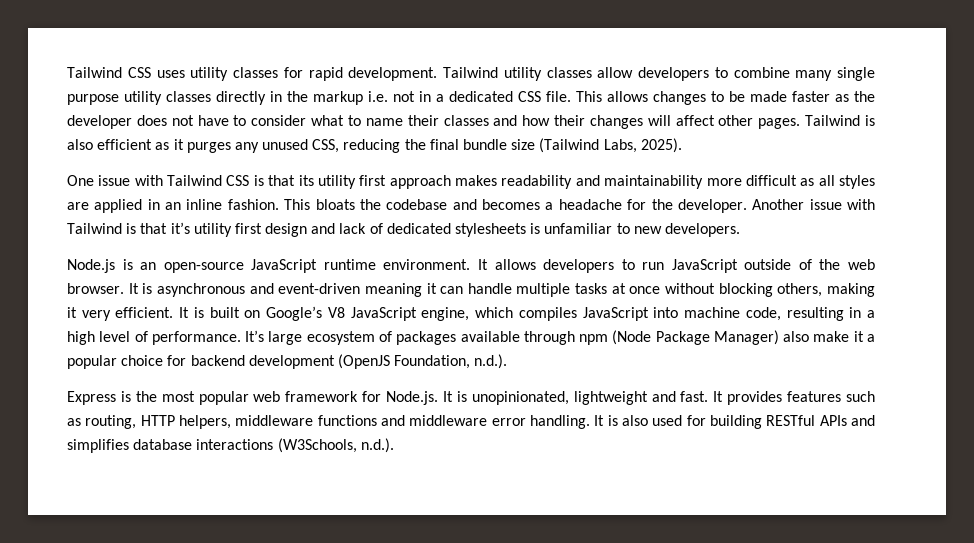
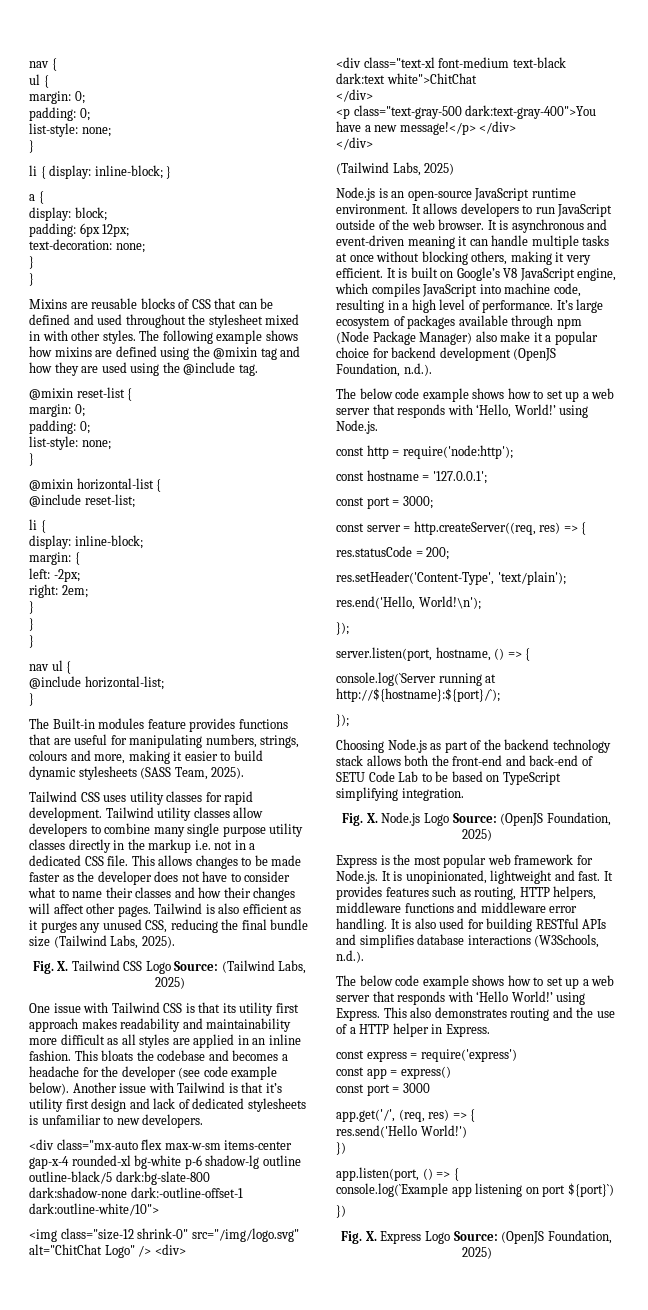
(67, 72) none -> [29,58,57,71] [29,74,49,88] [29,91,85,104] [29,107,90,121] [29,123,111,137] [29,140,34,153] [29,165,172,179] [29,191,44,204] [29,207,107,221] [29,223,130,237] [29,239,145,253] [29,256,34,269] [29,273,34,286] [29,298,274,309] [29,314,300,328] [29,330,298,344] [29,346,301,360] [29,362,258,376] [29,387,133,401] [29,404,85,417] [29,420,90,434] [29,436,111,450] [29,453,34,466] [29,478,162,492] [29,494,135,508] [29,519,46,533] [29,535,143,549] [29,552,80,565] [29,568,80,582] [29,584,88,598] [29,601,34,614] [29,618,34,631] [29,635,34,648] [29,660,72,674] [29,676,164,690] [29,693,34,706] [29,718,288,732] [29,734,300,748] [29,750,263,764] [29,766,245,780] nav { // ul { // margin: 0; // padding: 0; // list-style: none; // } // li { display: inline-block; } // a { // display: block; // padding: 6px 12px; // text-decoration: none; // } // } // Mixins are reusable blocks of CSS that can be defined and used throughout the stylesheet mixed in with other styles. The following example shows how mixins are defined using the @mixin tag and how they are used using the @include tag. // @mixin reset-list { // margin: 0; // padding: 0; // list-style: none; // } // @mixin horizontal-list { // @include reset-list; // li { // display: inline-block; // margin: { // left: -2px; // right: 2em; // } // } // } // nav ul { // @include horizontal-list; // } // The Built-in modules feature provides functions that are useful for manipulating numbers, strings, colours and more, making it easier to build dynamic stylesheets (SASS Team, 2025). //
(682, 145) none -> [32,960,307,974] [154,977,185,989] // Fig. X. Tailwind CSS Logo Source: (Tailwind Labs, 2025)
[677,199,747,213] developer. -> [121,1066,278,1080] [29,1082,69,1095] developer (see code example below).
(740, 230) none -> [29,1139,293,1150] [29,1155,301,1169] [29,1171,210,1185] [29,1187,243,1198] [29,1203,159,1216] [29,1228,299,1242] [29,1244,186,1258] [336,57,566,68] [336,73,477,84] [336,89,373,102] [336,105,597,119] [336,121,517,135] [336,137,373,150] [336,162,455,176] // <div class="mx-auto flex max-w-sm items-center gap-x-4 rounded-xl bg-white p-6 shadow-lg outline outline-black/5 dark:bg-slate-800 dark:shadow-none dark:-outline-offset-1 dark:outline-white/10"> // <img class="size-12 shrink-0" src="/img/logo.svg" alt="ChitChat Logo" /> <div> // <div class="text-xl font-medium text-black dark:text white">ChitChat // </div> // <p class="text-gray-500 dark:text-gray-400">You have a new message!</p> </div> // </div> // (Tailwind Labs, 2025)
(508, 361) none -> [336,388,615,402] [336,404,589,418] [336,420,378,434] [336,445,513,459] [336,470,487,484] [336,496,433,509] [336,521,587,535] [336,546,450,560] [336,571,566,585] [336,596,481,610] [336,622,349,635] [336,647,531,661] [336,672,497,686] [336,688,500,702] [336,714,349,727] [336,739,611,753] [336,755,593,766] [336,771,561,785] [336,787,464,801] [342,812,611,826] [461,829,492,841] // The below code example shows how to set up a web server that responds with ‘Hello, World!’ using Node.js. // const http = require('node:http'); // const hostname = '127.0.0.1'; // const port = 3000; // const server = http.createServer((req, res) => { // res.statusCode = 200; // res.setHeader('Content-Type', 'text/plain'); // res.end('Hello, World!\n'); // }); // server.listen(port, hostname, () => { // console.log(`Server running at http://${hostname}:${port}/`); // }); // Choosing Node.js as part of the backend technology stack allows both the front-end and back-end of SETU Code Lab to be based on TypeScript simplifying integration. // Fig. X. Node.js Logo Source: (OpenJS Foundation, 2025)
(394, 445) none -> [336,975,615,989] [336,991,586,1005] [336,1007,615,1021] [336,1023,490,1037] [336,1049,517,1062] [336,1066,451,1079] [336,1083,430,1096] [336,1109,476,1122] [336,1125,467,1138] [336,1142,346,1155] [336,1167,459,1181] [336,1183,614,1197] [336,1205,346,1218] [341,1230,612,1244] [461,1247,492,1259] // The below code example shows how to set up a web server that responds with ‘Hello World!’ using Express. This also demonstrates routing and the use of a HTTP helper in Express. // const express = require('express') // const app = express() // const port = 3000 // app.get('/', (req, res) => { // res.send('Hello World!') // }) // app.listen(port, () => { // console.log(`Example app listening on port ${port}`) // }) // Fig. X. Express Logo Source: (OpenJS Foundation, 2025)

